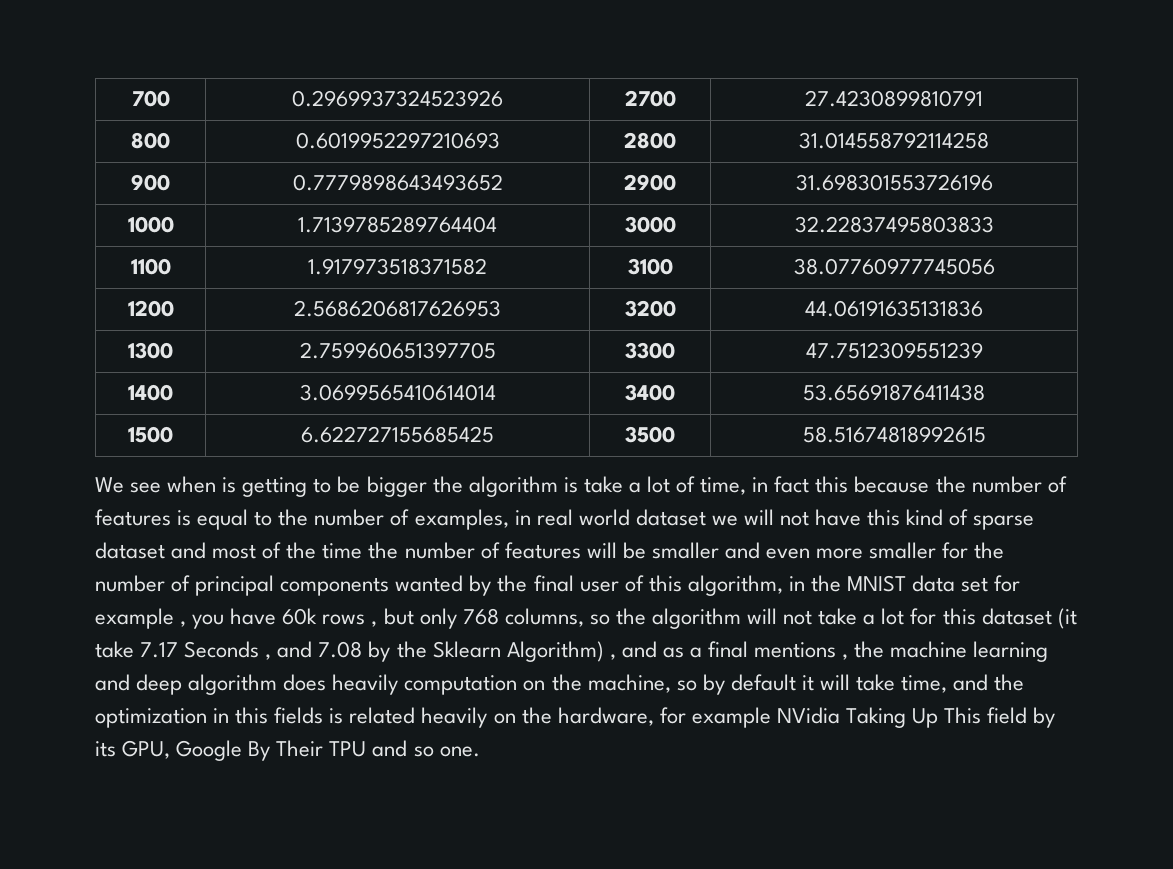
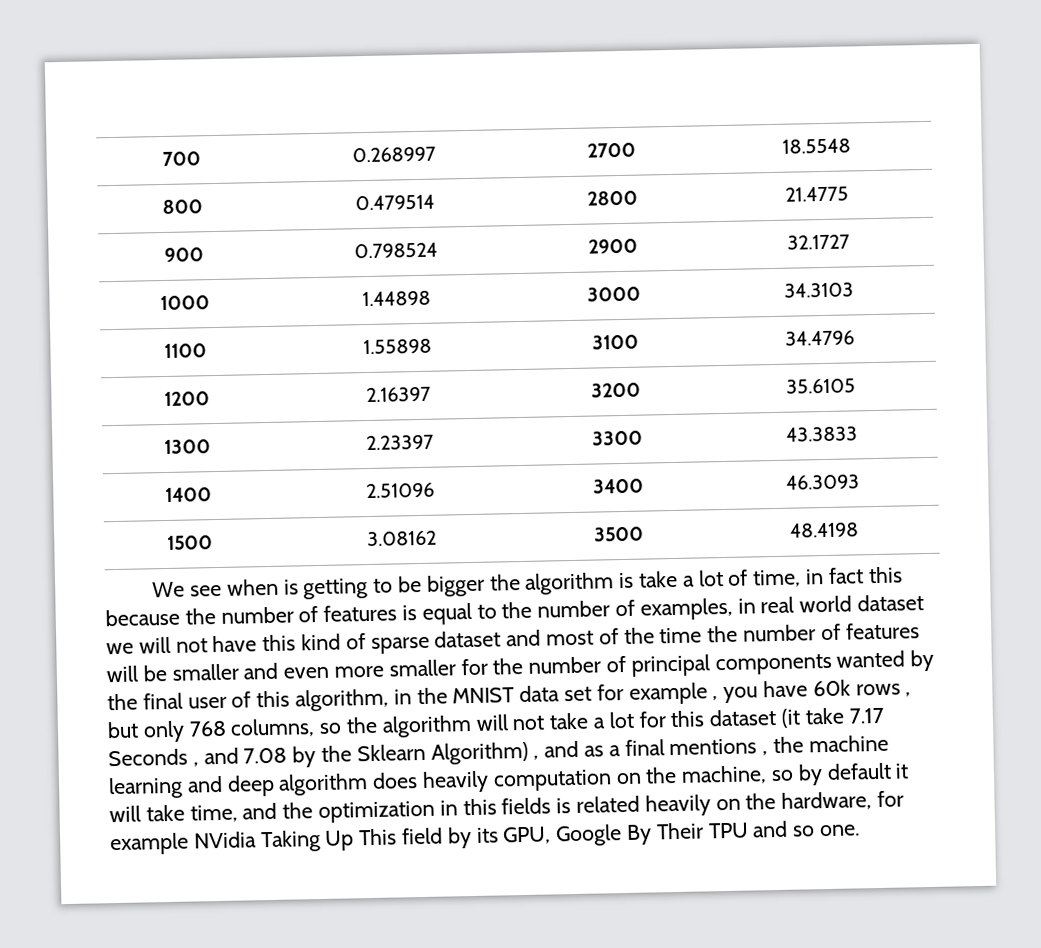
[292,90,503,107] 0.2969937324523926 -> [351,146,436,163] 0.268997
[805,90,983,107] 27.4230899810791 -> [781,138,851,154] 18.5548
[295,132,500,149] 0.6019952297210693 -> [354,194,435,211] 0.479514
[799,132,989,149] 31.014558792114258 -> [785,186,849,202] 21.4775
[292,174,503,191] 0.7779898643493652 -> [353,242,438,259] 0.798524
[795,174,993,191] 31.698301553726196 -> [786,234,850,250] 32.1727
[298,216,497,233] 1.7139785289764404 -> [362,290,431,307] 1.44898
[794,216,994,233] 32.22837495803833 -> [784,282,854,298] 34.3103
[308,258,487,275] 1.917973518371582 -> [363,338,432,355] 1.55898
[793,258,995,275] 38.07760977745056 -> [785,330,855,346] 34.4796
[294,300,501,317] 2.5686206817626953 -> [366,386,431,403] 2.16397
[805,300,983,317] 44.06191635131836 -> [786,378,856,394] 35.6105
[299,342,496,359] 2.759960651397705 -> [365,434,434,451] 2.23397
[805,342,983,359] 47.7512309551239 -> [786,426,858,442] 43.3833
[299,384,496,401] 3.0699565410614014 -> [366,482,435,499] 2.51096
[803,384,985,401] 53.65691876411438 -> [786,474,860,490] 46.3093
[301,426,494,443] 6.622727155685425 -> [366,530,437,547] 3.08162
[802,426,986,443] 58.51674818992615 -> [789,522,859,538] 48.4198

